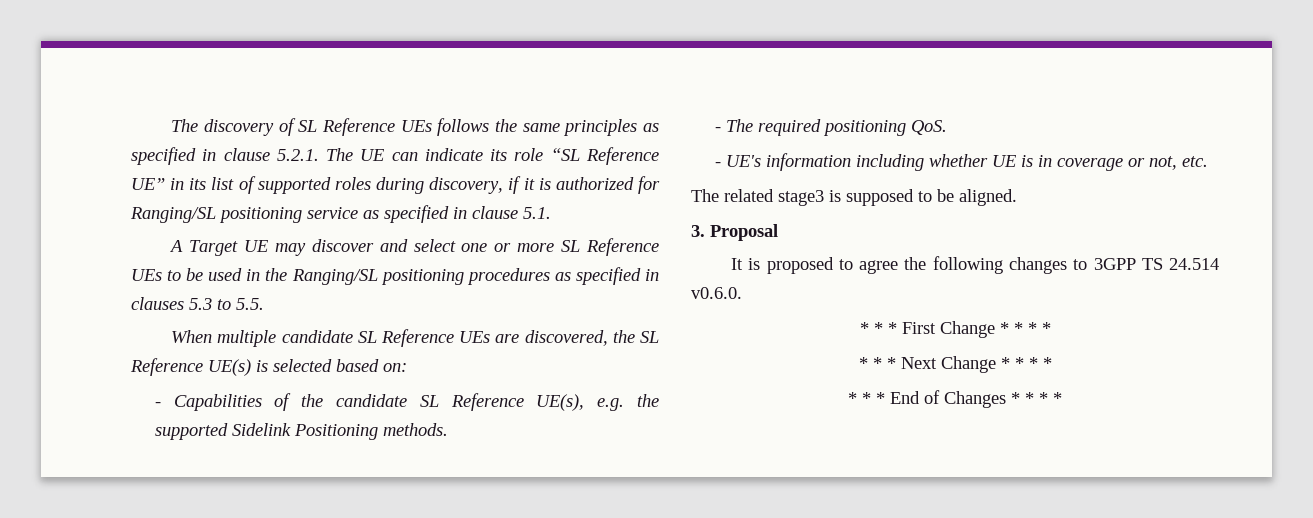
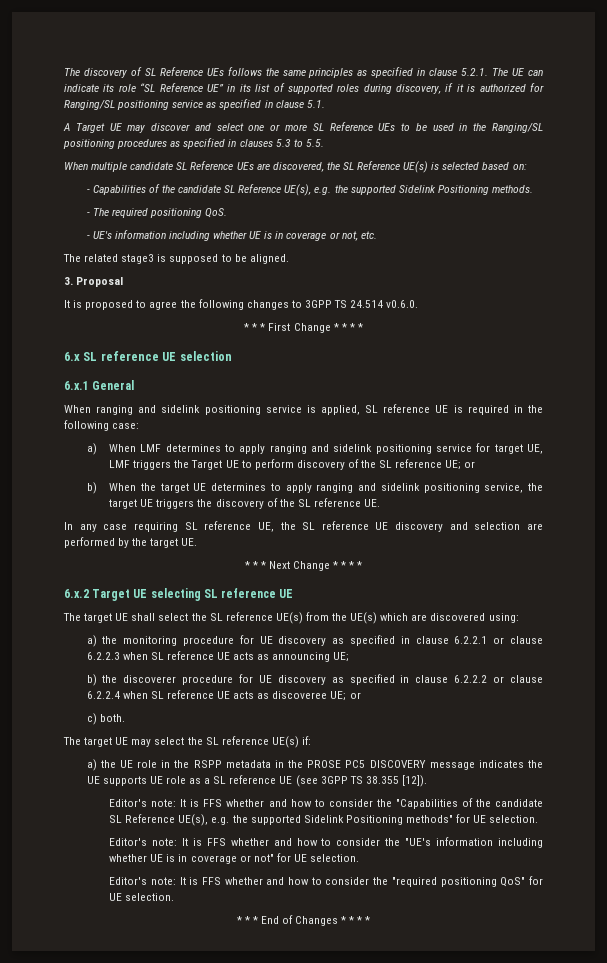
(1051, 328) none -> [64,351,232,361] [64,380,135,390] [64,404,544,415] [64,420,140,431] [86,443,544,455] [109,459,476,470] [86,482,543,494] [109,498,381,509] [64,521,544,532] [64,537,198,548] // 6.x SL reference UE selection // 6.x.1 General // When ranging and sidelink positioning service is applied, SL reference UE is required in the following case: // a) When LMF determines to apply ranging and sidelink positioning service for target UE, LMF triggers the Target UE to perform discovery of the SL reference UE; or // b) When the target UE determines to apply ranging and sidelink positioning service, the target UE triggers the discovery of the SL reference UE. // In any case requiring SL reference UE, the SL reference UE discovery and selection are performed by the target UE.
(1052, 363) none -> [64,588,294,601] [63,612,519,624] [86,635,543,647] [86,651,350,662] [86,674,543,686] [86,690,361,701] [86,713,125,725] [63,736,311,748] [86,759,543,771] [86,775,427,787] [109,798,544,809] [109,814,539,826] [109,837,543,848] [109,853,360,864] [109,876,543,887] [109,893,175,901] // 6.x.2 Target UE selecting SL reference UE // The target UE shall select the SL reference UE(s) from the UE(s) which are discovered using: // a) the monitoring procedure for UE discovery as specified in clause 6.2.2.1 or clause 6.2.2.3 when SL reference UE acts as announcing UE; // b) the discoverer procedure for UE discovery as specified in clause 6.2.2.2 or clause 6.2.2.4 when SL reference UE acts as discoveree UE; or // c) both. // The target UE may select the SL reference UE(s) if: // a) the UE role in the RSPP metadata in the PROSE PC5 DISCOVERY message indicates the UE supports UE role as a SL reference UE (see 3GPP TS 38.355 [12]). // Editor's note: It is FFS whether and how to consider the "Capabilities of the candidate SL Reference UE(s), e.g. the supported Sidelink Positioning methods" for UE selection. // Editor's note: It is FFS whether and how to consider the "UE's information including whether UE is in coverage or not" for UE selection. // Editor's note: It is FFS whether and how to consider the "required positioning QoS" for UE selection.

